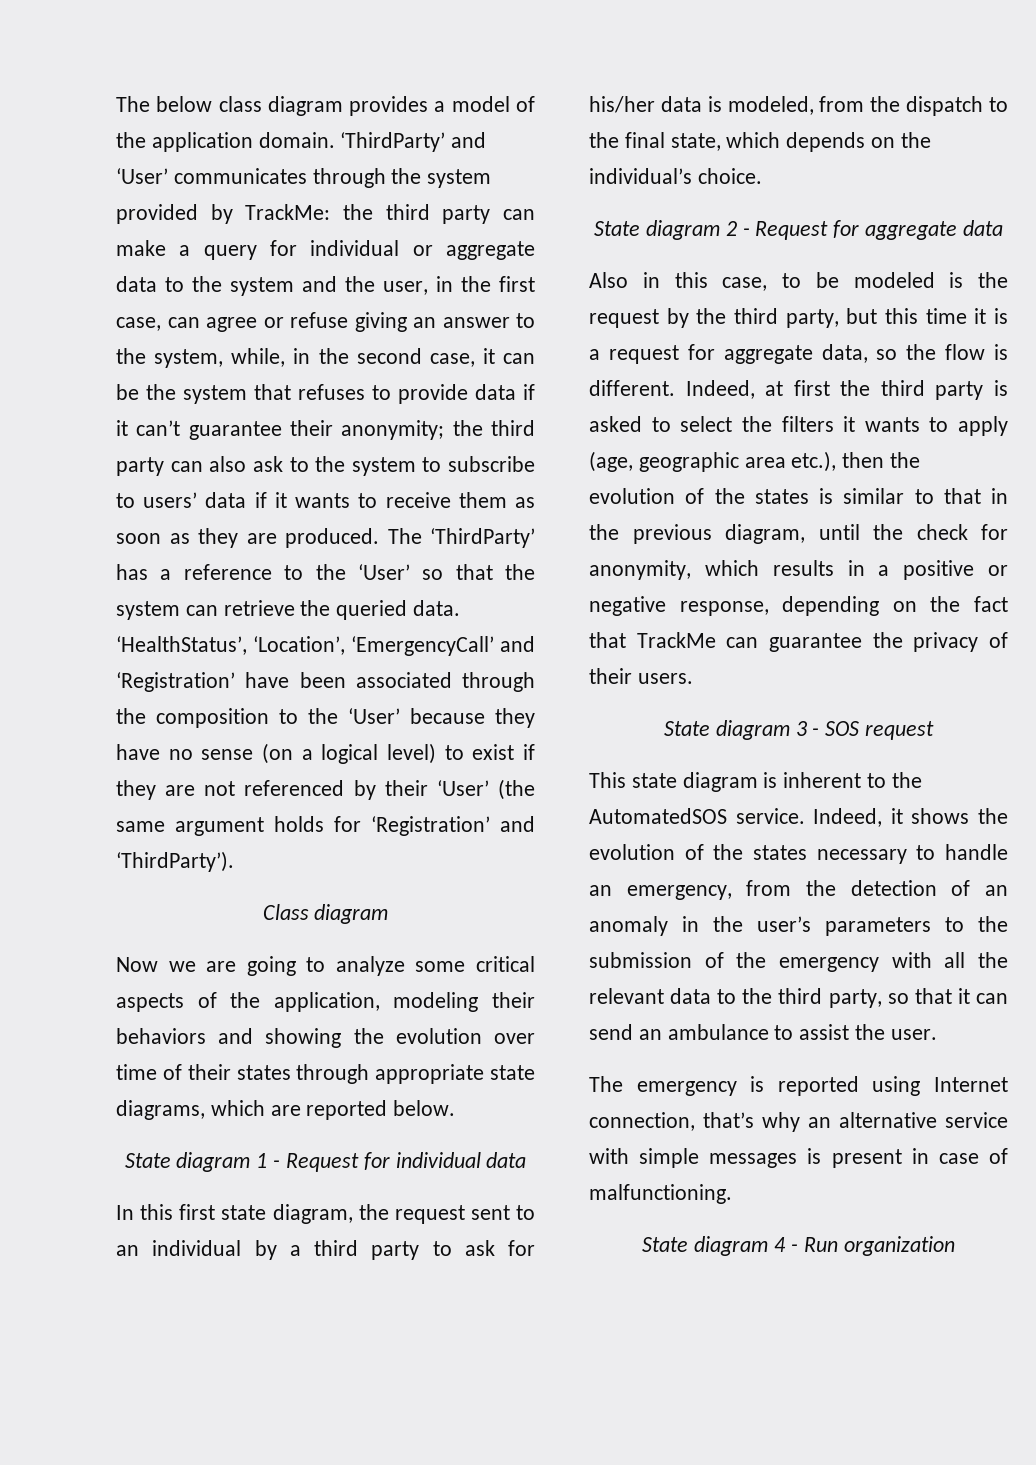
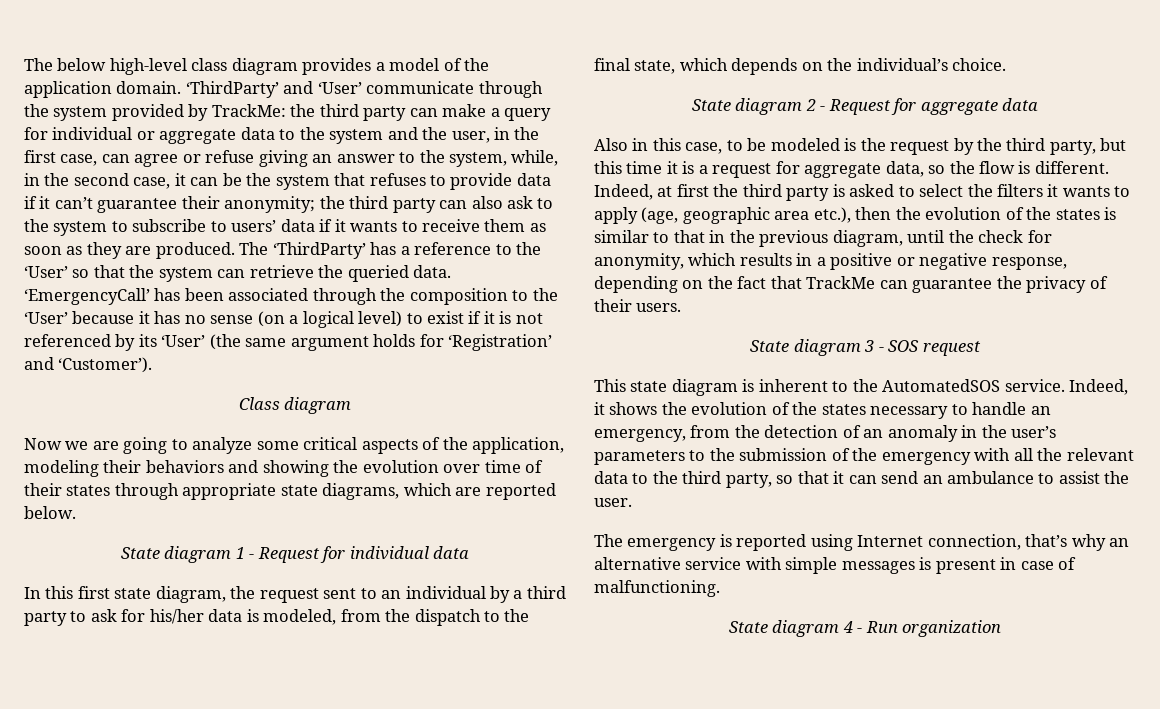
(213, 104) none -> [109,58,187,75] high-level
[173,168,307,184] communicates -> [366,81,475,94] communicate
[116,636,535,656] [116,672,290,692] ‘HealthStatus’, ‘Location’, ‘EmergencyCall’ and ‘Registration’ have -> [24,288,181,305] ‘EmergencyCall’ has
[495,708,535,728] [116,744,160,760] they have -> [138,311,181,324] it has
[116,780,196,800] they are -> [483,311,512,324] it is
[384,780,428,796] their -> [138,334,157,347] its
[116,851,234,872] ‘ThirdParty’). -> [58,357,153,373] ‘Customer’).

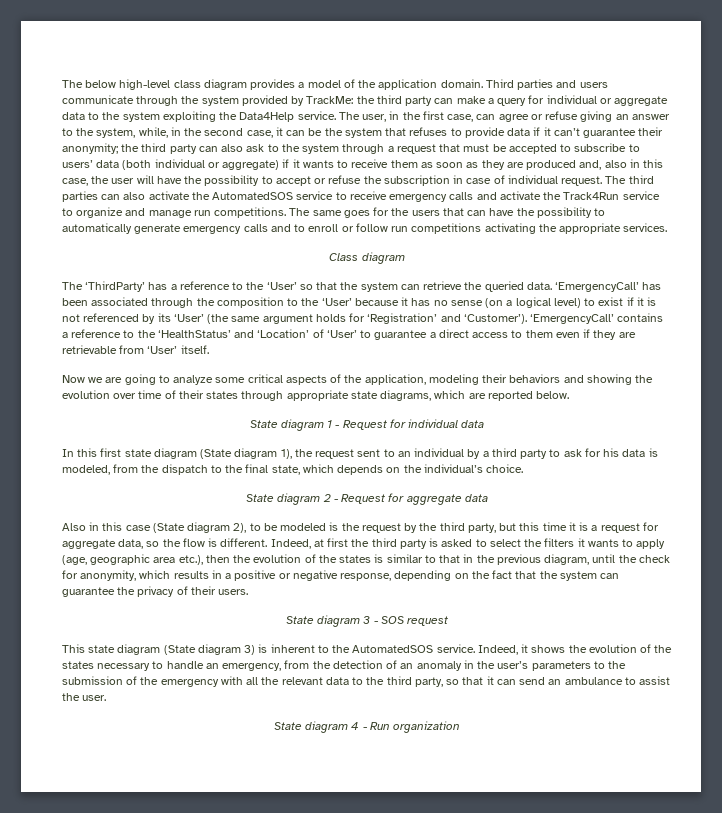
[185,81,362,98] ‘ThirdParty’ and ‘User’ -> [485,79,608,90] Third parties and users
[387,127,448,140] and the -> [162,111,360,122] exploiting the Data4Help service. The
(108, 228) none -> [342,144,557,154] through a request that must be accepted
(315, 225) none -> [122,159,280,170] (both individual or aggregate)
[155,242,235,259] produced. -> [526,159,664,170] [62,175,654,186] [62,191,660,202] [62,207,606,218] [62,223,668,234] [329,252,405,264] produced and, also in this case, the user will have the possibility to accept or refuse the subscription in case of individual request. The third parties can also activate the AutomatedSOS service to receive emergency calls and activate the Track4Run service to organize and manage run competitions. The same goes for the users that can have the possibility to automatically generate emergency calls and to enroll or follow run competitions activating the appropriate services. // Class diagram //
[238,397,352,414] // Class diagram -> [530,313,664,324] [62,329,636,340] [62,345,209,354] ‘EmergencyCall’ contains a reference to the ‘HealthStatus’ and ‘Location’ of ‘User’ to guarantee a direct access to them even if they are retrievable from ‘User’ itself.
[155,586,226,603] diagram, -> [153,448,292,459] diagram (State diagram 1),
[149,609,204,624] his/her -> [603,448,620,457] his
[685,142,723,154] case, -> [125,522,247,533] case (State diagram 2),
[806,276,876,289] TrackMe -> [539,571,597,581] the system
(738, 387) none -> [163,644,256,655] (State diagram 3)
[594,534,1130,551] [594,557,1077,574] [594,580,720,597] // The emergency is reported using Internet connection, that’s why an alternative service with simple messages is present in case of malfunctioning. -> (107, 698) none

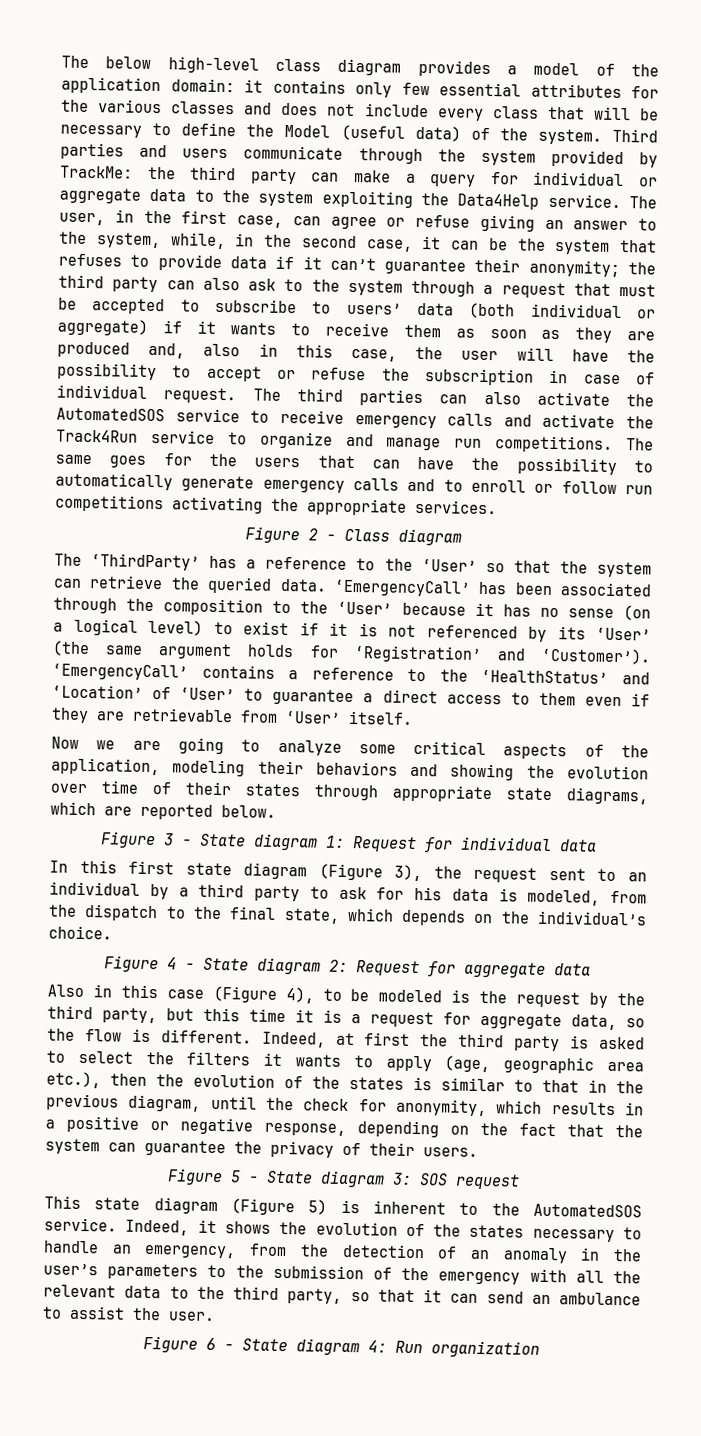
[440,79,483,88] domain. -> [170,78,659,99] [61,99,659,121] [60,122,602,145] domain: it contains only few essential attributes for the various classes and does not include every class that will be necessary to define the Model (useful data) of the system.
(668, 227) none -> [244,526,336,544] Figure 2 -
[249,419,341,431] State diagram 1 - -> [101,831,345,851] Figure 3 - State diagram 1:
[200,448,292,459] (State diagram 1), -> [318,863,423,882] (Figure 3),
[246,493,339,505] State diagram 2 - -> [103,955,348,975] Figure 4 - State diagram 2:
[152,522,247,533] (State diagram 2), -> [212,985,314,1004] (Figure 4),
[285,615,379,627] State diagram 3 - -> [167,1168,412,1188] Figure 5 - State diagram 3:
[163,644,256,655] (State diagram 3) -> [231,1198,328,1216] (Figure 5)
[273,721,368,733] State diagram 4 - -> [142,1335,387,1356] Figure 6 - State diagram 4:

